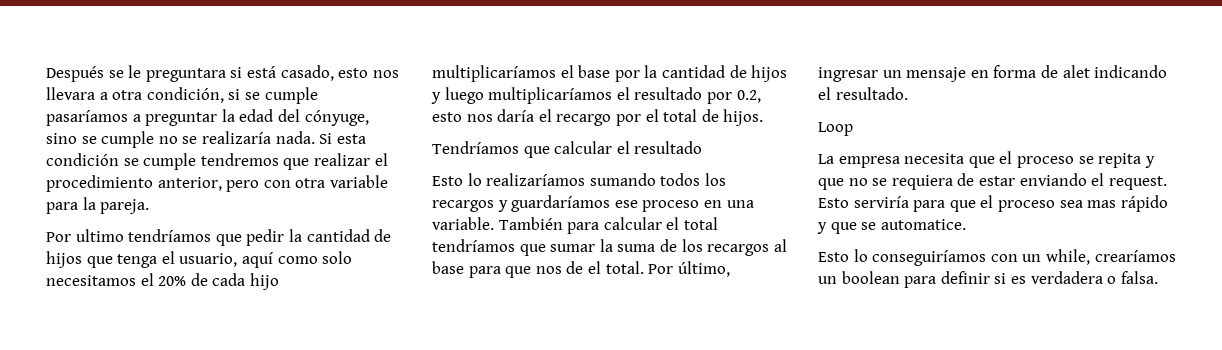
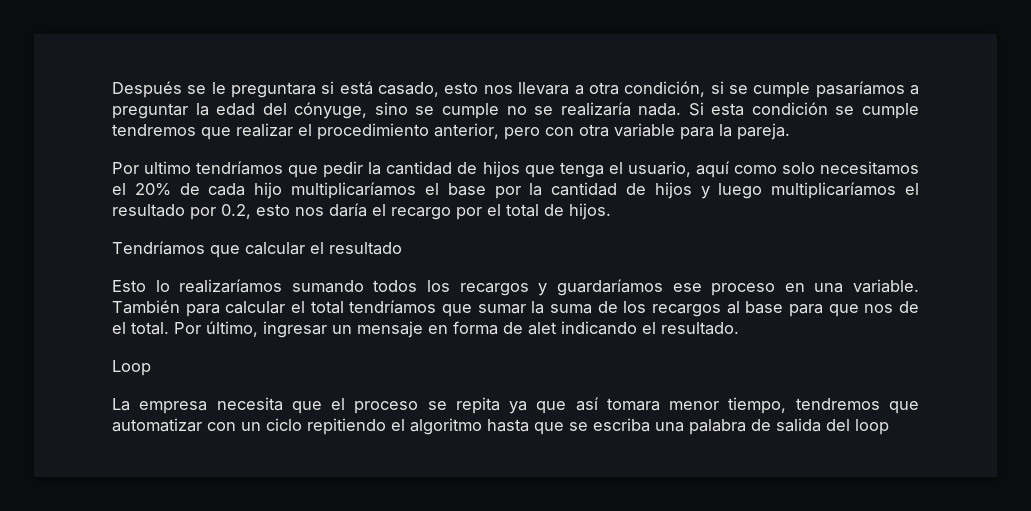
[1144,156,1155,168] [818,173,1167,190] [818,195,1168,212] [817,219,966,234] [818,249,1176,266] [818,271,1158,288] y que no se requiera de estar enviando el request. Esto serviría para que el proceso sea mas rápido y que se automatice. // Esto lo conseguiríamos con un while, crearíamos un boolean para definir si es verdadera o falsa. -> [509,397,919,414] [112,418,889,435] ya que así tomara menor tiempo, tendremos que automatizar con un ciclo repitiendo el algoritmo hasta que se escriba una palabra de salida del loop

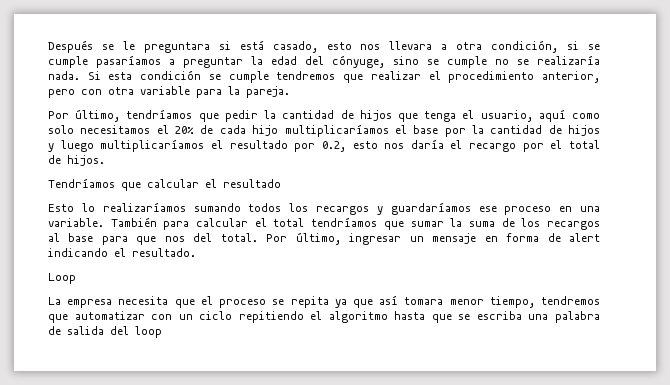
[144,161,192,174] ultimo -> [75,109,121,122] último,
[898,301,919,313] [112,322,126,334] de el -> [193,233,213,242] del
[528,322,557,335] alet -> [568,233,600,242] alert

